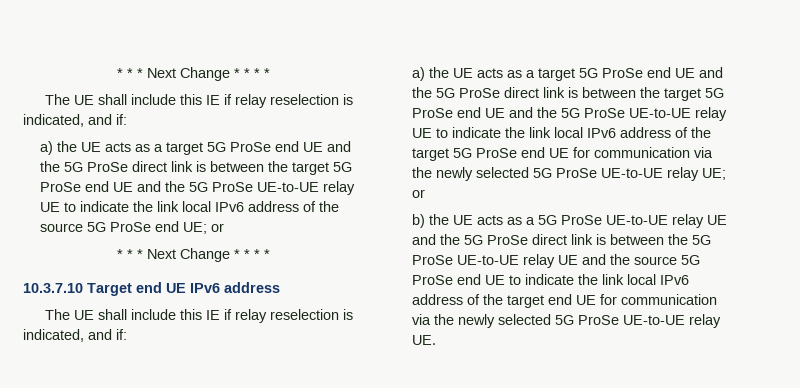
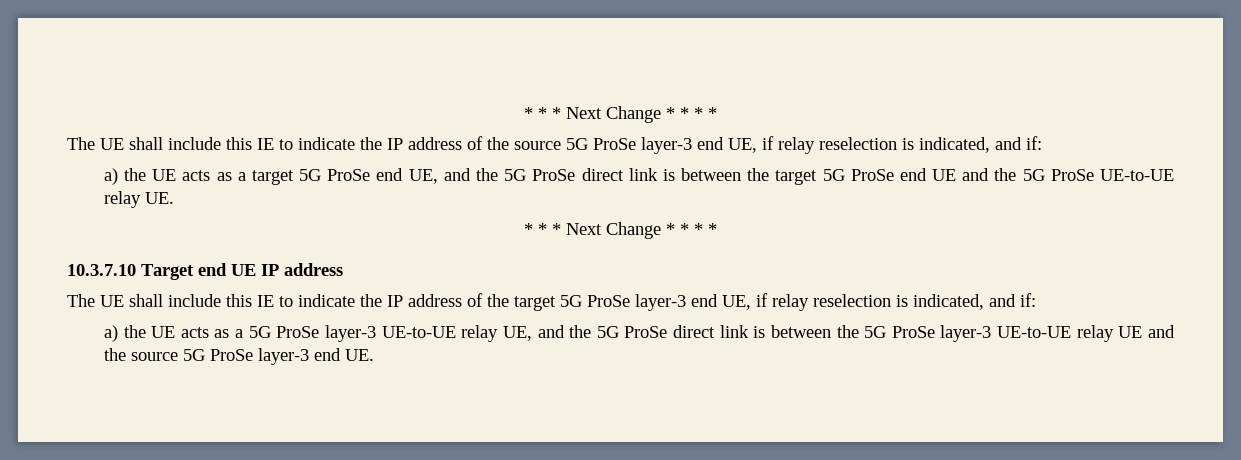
(220, 100) none -> [279,136,757,154] to indicate the IP address of the source 5G ProSe layer-3 end UE,
[303,142,324,152] UE -> [408,169,438,184] UE,
[40,201,340,212] [40,221,225,234] UE to indicate the link local IPv6 address of the source 5G ProSe end UE; or -> [144,192,174,204] UE.
[190,283,220,293] IPv6 -> [261,264,279,276] IP
(220, 315) none -> [279,293,751,311] to indicate the IP address of the target 5G ProSe layer-3 end UE,
[538,67,724,81] [412,87,725,101] [412,107,728,121] [412,127,712,138] [412,147,714,161] [412,167,727,181] [412,189,426,198] [412,214,728,228] target 5G ProSe end UE and the 5G ProSe direct link is between the target 5G ProSe end UE and the 5G ProSe UE-to-UE relay UE to indicate the link local IPv6 address of the target 5G ProSe end UE for communication via the newly selected 5G ProSe UE-to-UE relay UE; or // b) the UE acts as a 5G ProSe UE-to-UE relay UE -> [248,325,532,342] 5G ProSe layer-3 UE-to-UE relay UE,
(454, 260) none -> [940,325,992,342] layer-3
[457,274,690,285] [412,294,718,308] [412,314,722,328] end UE to indicate the link local IPv6 address of the target end UE for communication via the newly selected 5G ProSe UE-to-UE relay -> [257,348,341,365] layer-3 end

